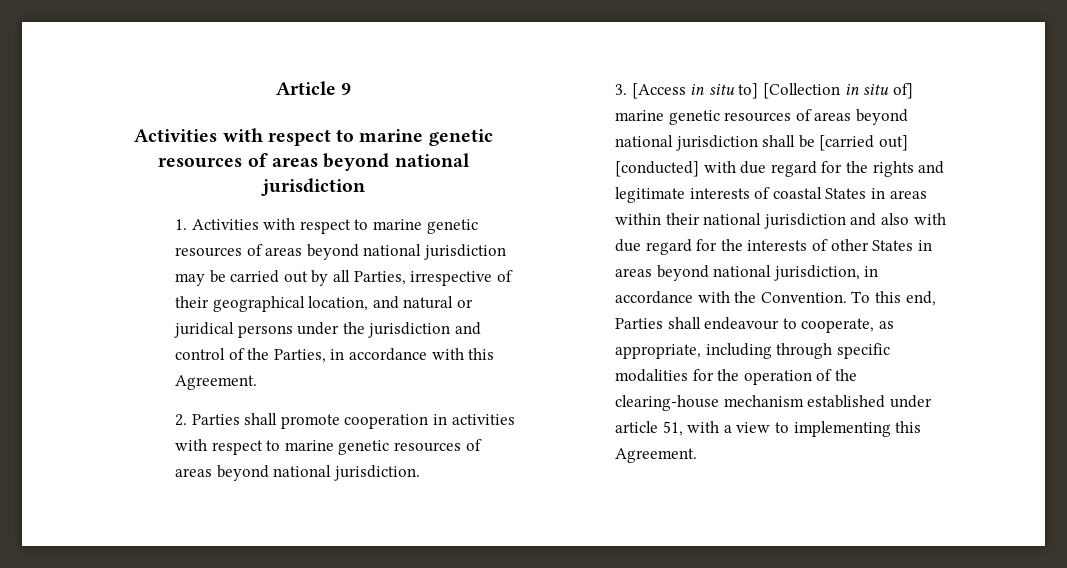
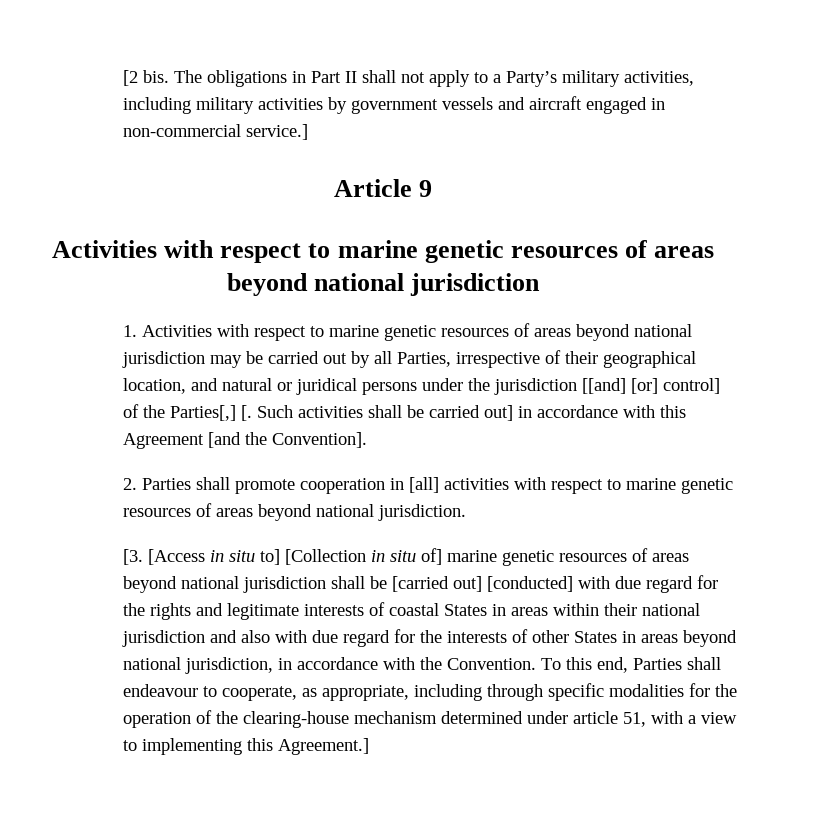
(275, 88) none -> [123,70,695,87] [123,96,666,114] [123,124,309,140] [2 bis. The obligations in Part II shall not apply to a Party’s military activities, including military activities by government vessels and aircraft engaged in non-commercial service.] //
[454,322,481,335] [175,348,495,363] [175,375,258,390] and control of the Parties, in accordance with this Agreement. -> [582,378,721,394] [123,404,687,421] [123,432,368,449] [[and] [or] control] of the Parties[,] [. Such activities shall be carried out] in accordance with this Agreement [and the Convention].
(447, 419) none -> [409,477,440,493] [all]
[615,84,628,95] 3. -> [123,549,144,565] [3.
[807,395,886,408] established -> [441,711,524,724] determined
[615,448,698,463] Agreement. -> [278,738,370,755] Agreement.]

